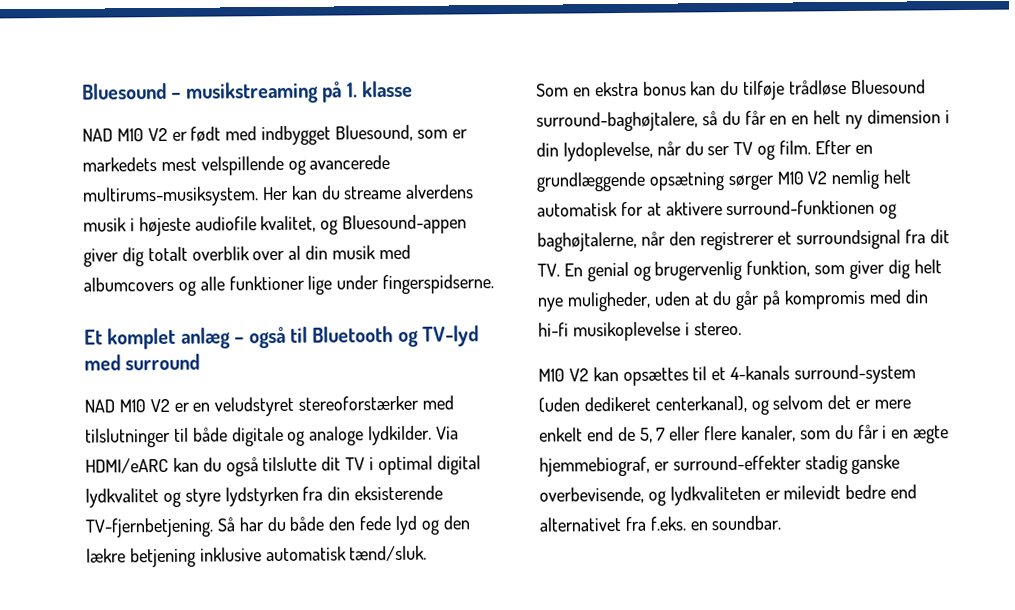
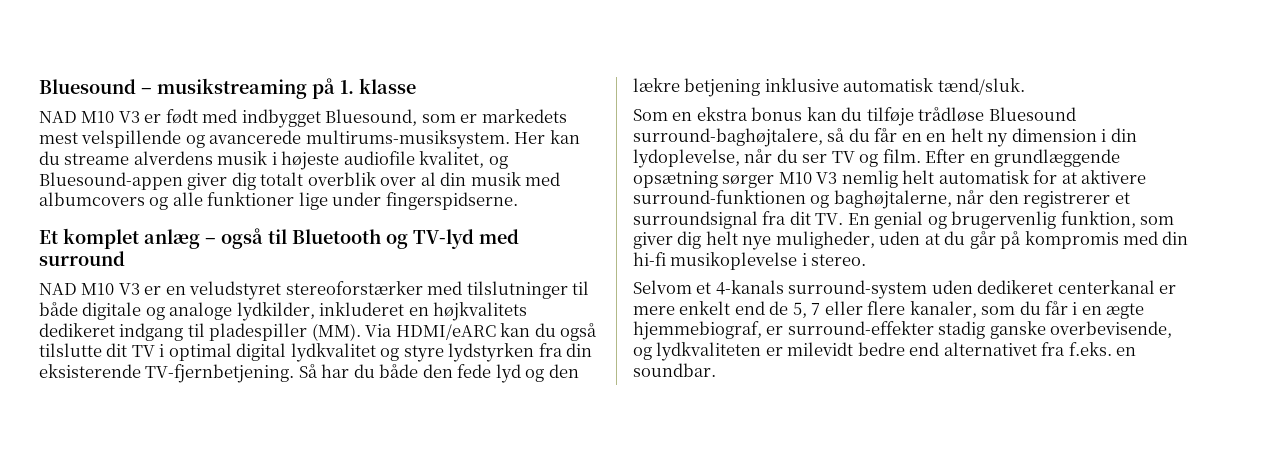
[147,127,168,142] V2 -> [118,111,140,123] V3
[149,398,170,413] V2 -> [118,283,140,295] V3
[368,425,433,446] lydkilder. -> [236,302,528,321] [39,323,361,341] lydkilder, inkluderet en højkvalitets dedikeret indgang til pladespiller (MM).
[807,171,828,185] V2 -> [816,172,838,184] V3
[538,364,917,386] [538,394,852,415] M10 V2 kan opsættes til et 4-kanals surround-system (uden dedikeret centerkanal), og selvom det -> [633,280,1155,299] Selvom et 4-kanals surround-system uden dedikeret centerkanal

